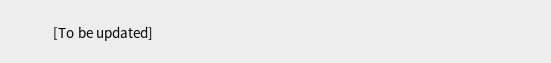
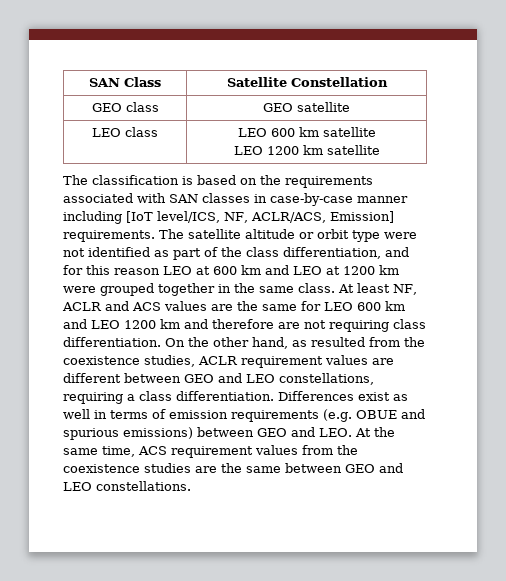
[53,26,154,41] [To be updated] -> [89,77,161,87] [226,77,388,87] [91,102,159,112] [263,102,350,112] [92,127,158,137] [237,127,376,137] [233,145,380,155] [63,175,373,188] [63,193,408,206] [63,211,394,224] [63,229,417,242] [63,247,409,260] [63,265,399,275] [63,283,417,296] [62,301,405,311] [63,319,426,332] [63,337,425,349] [63,355,394,368] [63,373,374,385] [63,391,408,404] [63,409,425,422] [63,427,395,440] [63,445,358,458] [63,463,403,473] [63,481,191,491] SAN Class | Satellite Constellation // GEO class | GEO satellite // LEO class | LEO 600 km satellite // LEO 1200 km satellite // The classification is based on the requirements associated with SAN classes in case-by-case manner including [IoT level/ICS, NF, ACLR/ACS, Emission] requirements. The satellite altitude or orbit type were not identified as part of the class differentiation, and for this reason LEO at 600 km and LEO at 1200 km were grouped together in the same class. At least NF, ACLR and ACS values are the same for LEO 600 km and LEO 1200 km and therefore are not requiring class differentiation. On the other hand, as resulted from the coexistence studies, ACLR requirement values are different between GEO and LEO constellations, requiring a class differentiation. Differences exist as well in terms of emission requirements (e.g. OBUE and spurious emissions) between GEO and LEO. At the same time, ACS requirement values from the coexistence studies are the same between GEO and LEO constellations.

